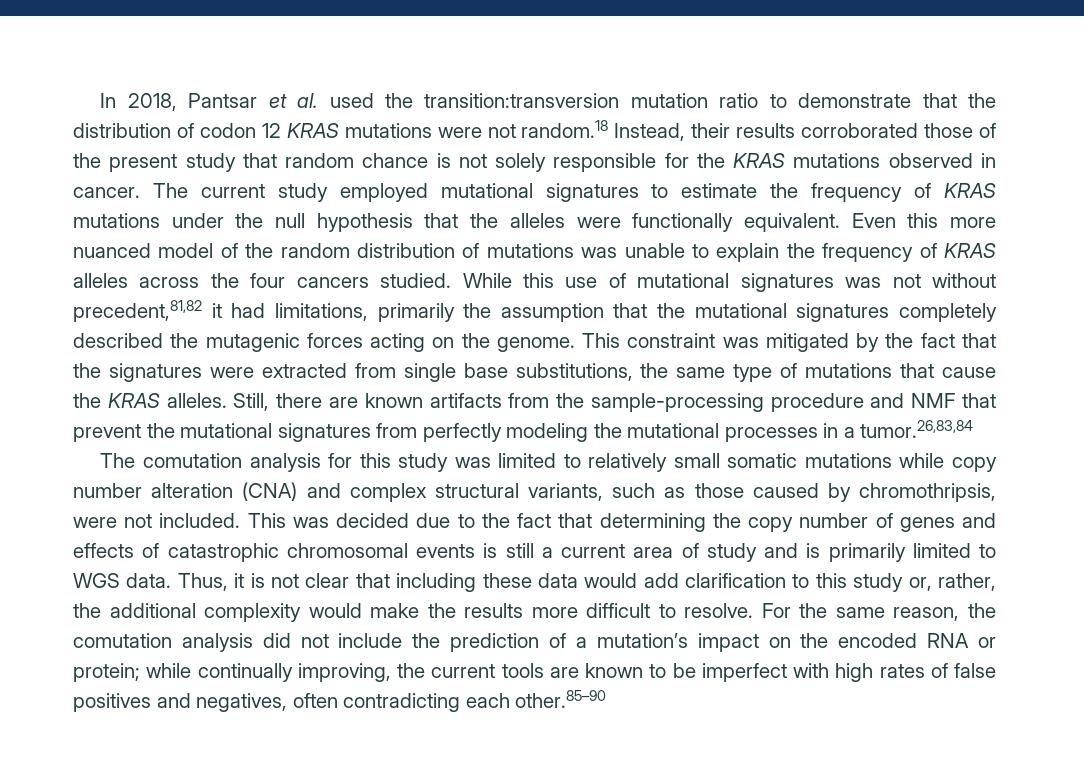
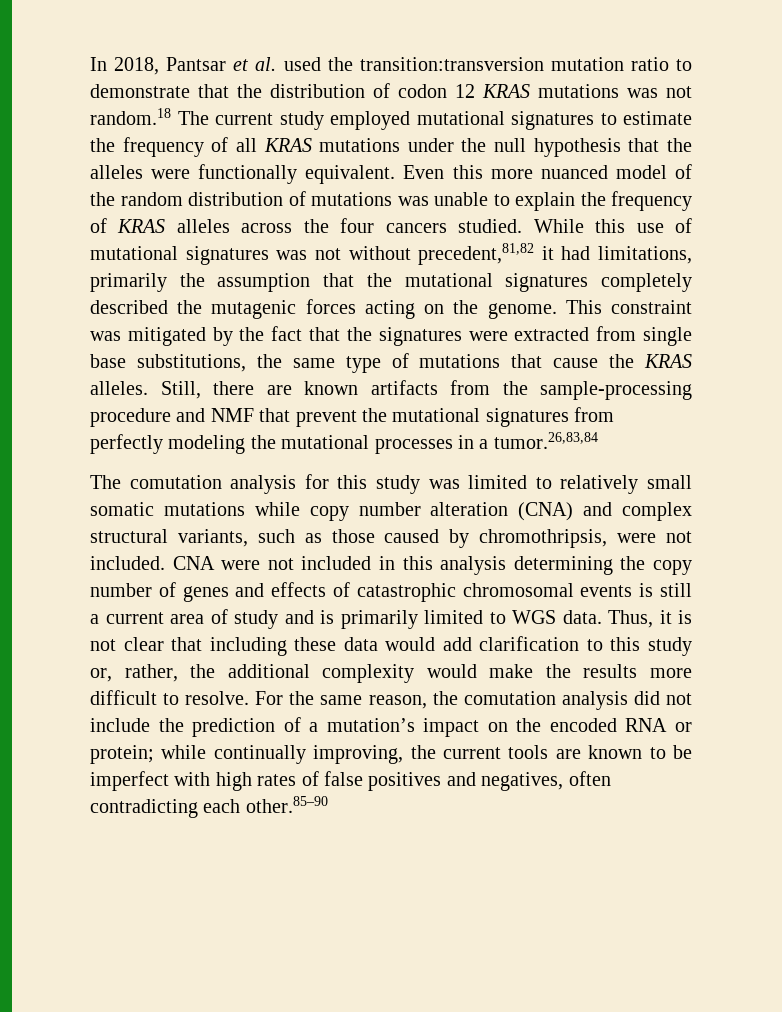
[437,127,482,138] were -> [627,88,658,98] was
[614,123,997,141] [73,153,996,172] [73,187,140,198] Instead, their results corroborated those of the present study that random chance is not solely responsible for the KRAS mutations observed in cancer. -> (171, 116) none
(932, 190) none -> [235,138,257,152] all
[247,513,593,528] This was decided due to the fact that -> [172,556,507,575] CNA were not included in this analysis

